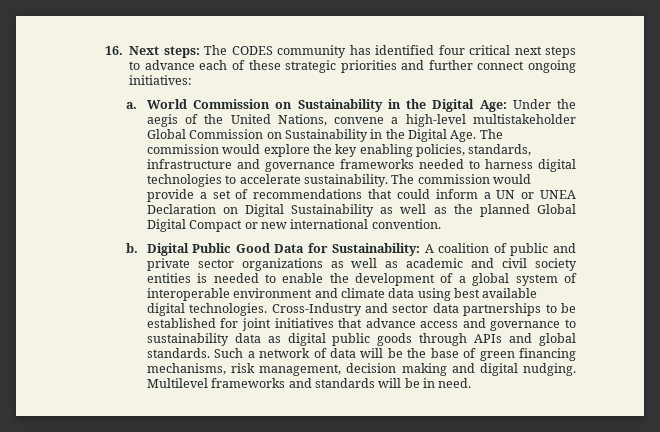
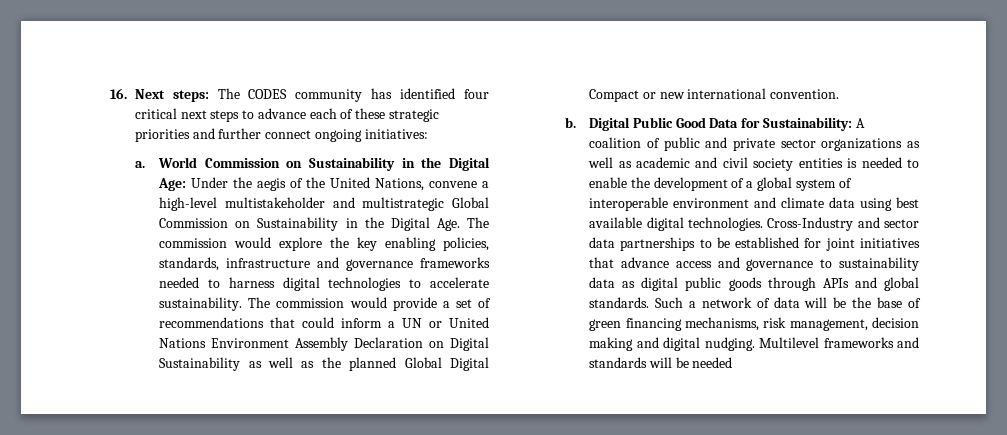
(576, 119) none -> [332,197,445,211] and multistrategic
[540,190,576,199] UNEA -> [449,317,489,328] [159,337,349,351] United Nations Environment Assembly
[423,378,472,388] in need. -> [692,357,733,368] needed

